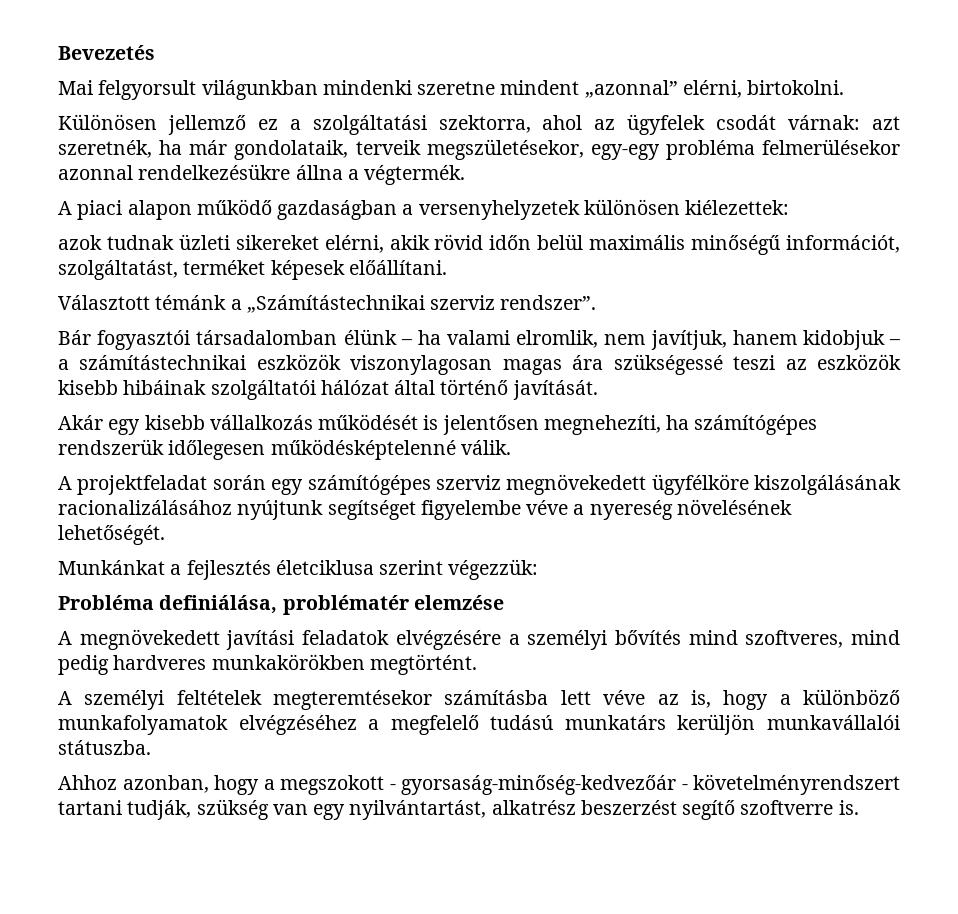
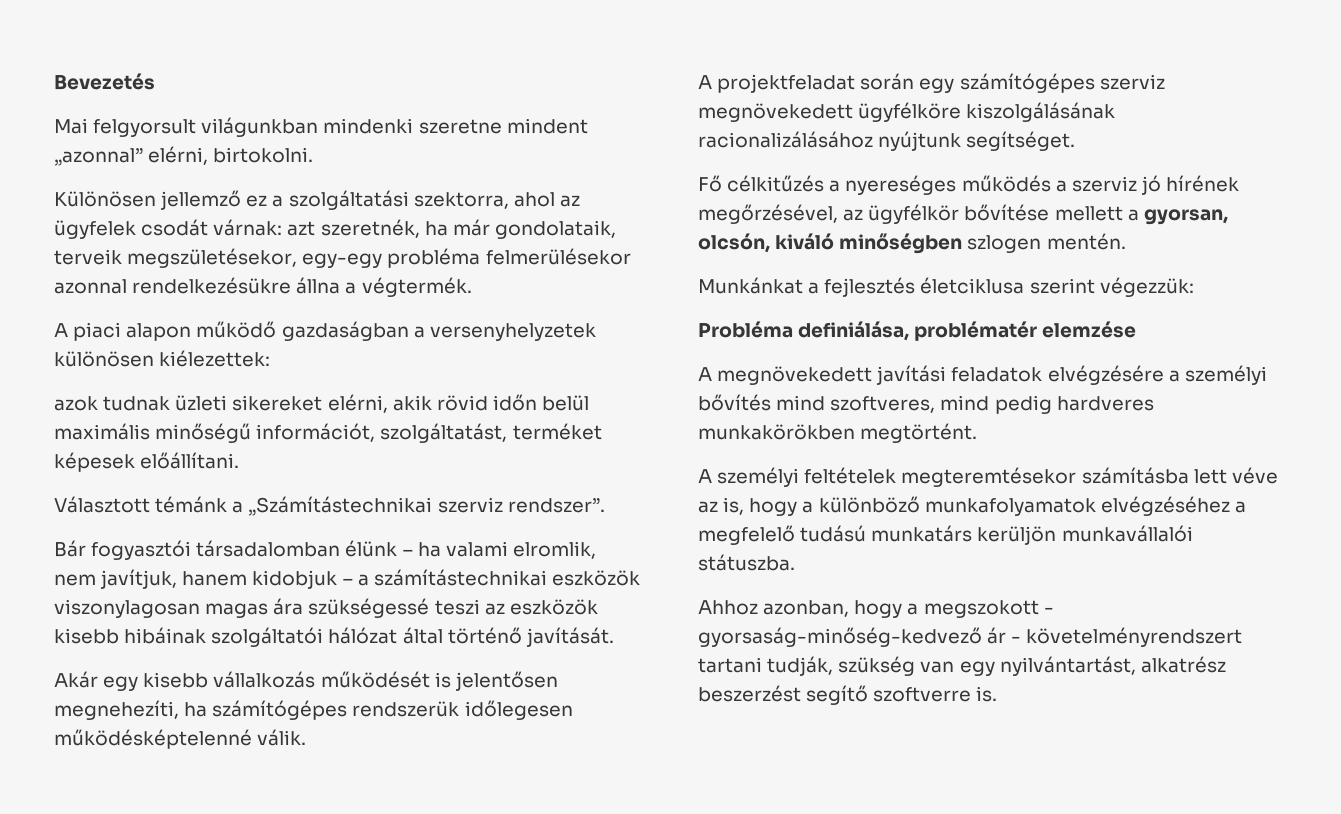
[327,499,792,520] [58,525,165,545] segítséget figyelembe véve a nyereség növelésének lehetőségét. -> [966,131,1076,151] [698,175,1240,195] [698,204,1228,225] [698,233,1126,254] segítséget. // Fő célkitűzés a nyereséges működés a szerviz jó hírének megőrzésével, az ügyfélkör bővítése mellett a gyorsan, olcsón, kiváló minőségben szlogen mentén.
[401,775,676,795] gyorsaság-minőség-kedvezőár -> [698,627,1007,647] gyorsaság-minőség-kedvező ár

